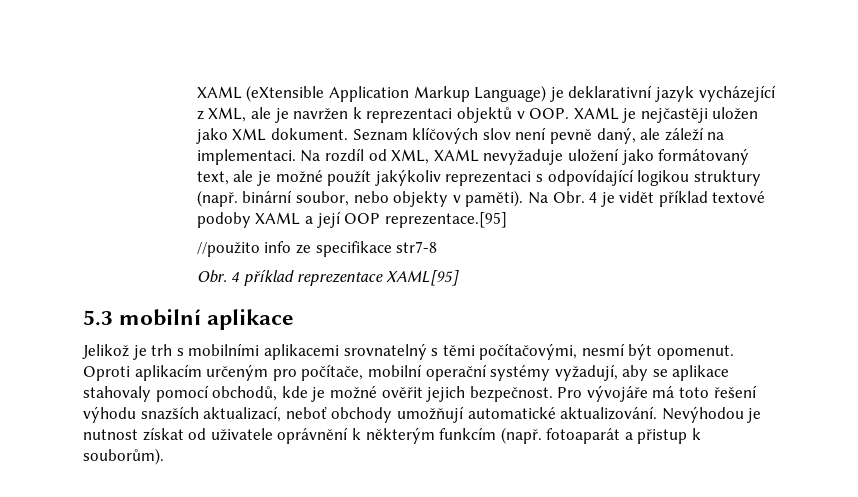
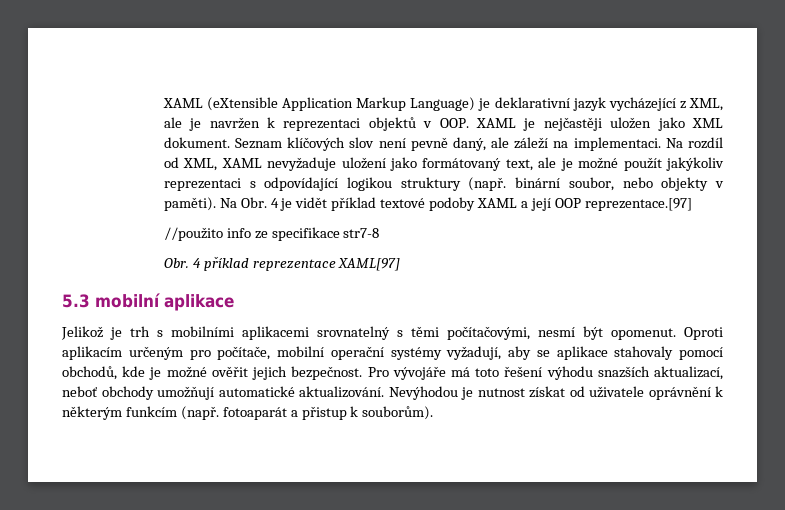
[384,212,507,228] reprezentace.[95] -> [584,198,692,211] reprezentace.[97]
[386,270,460,286] XAML[95] -> [338,258,401,271] XAML[97]

